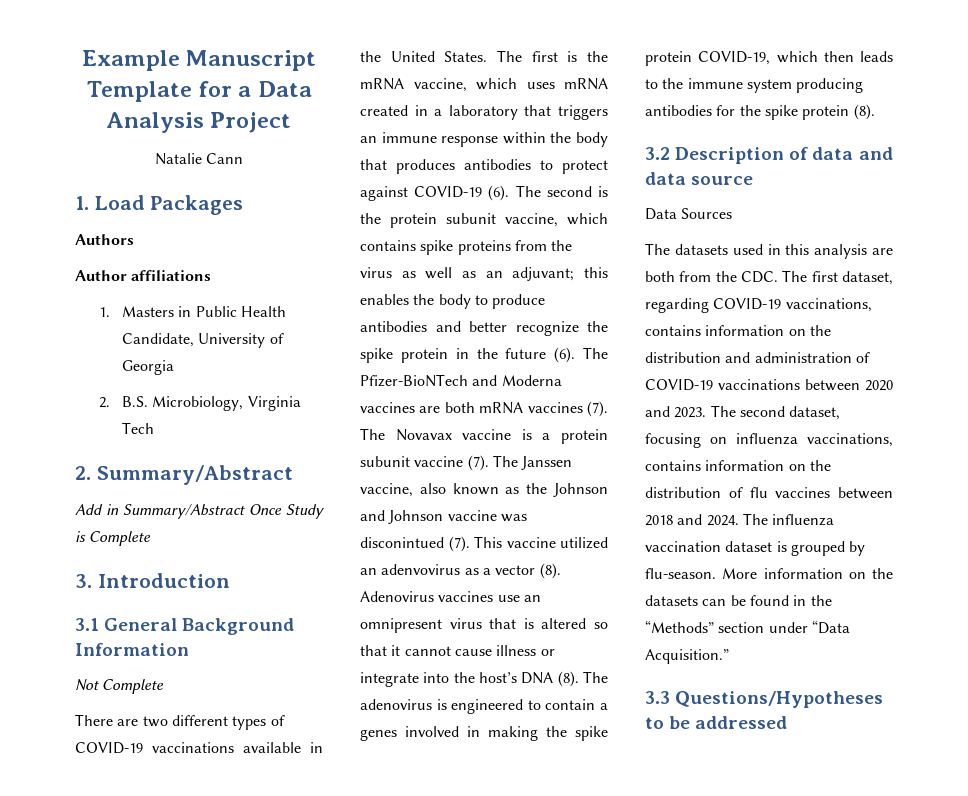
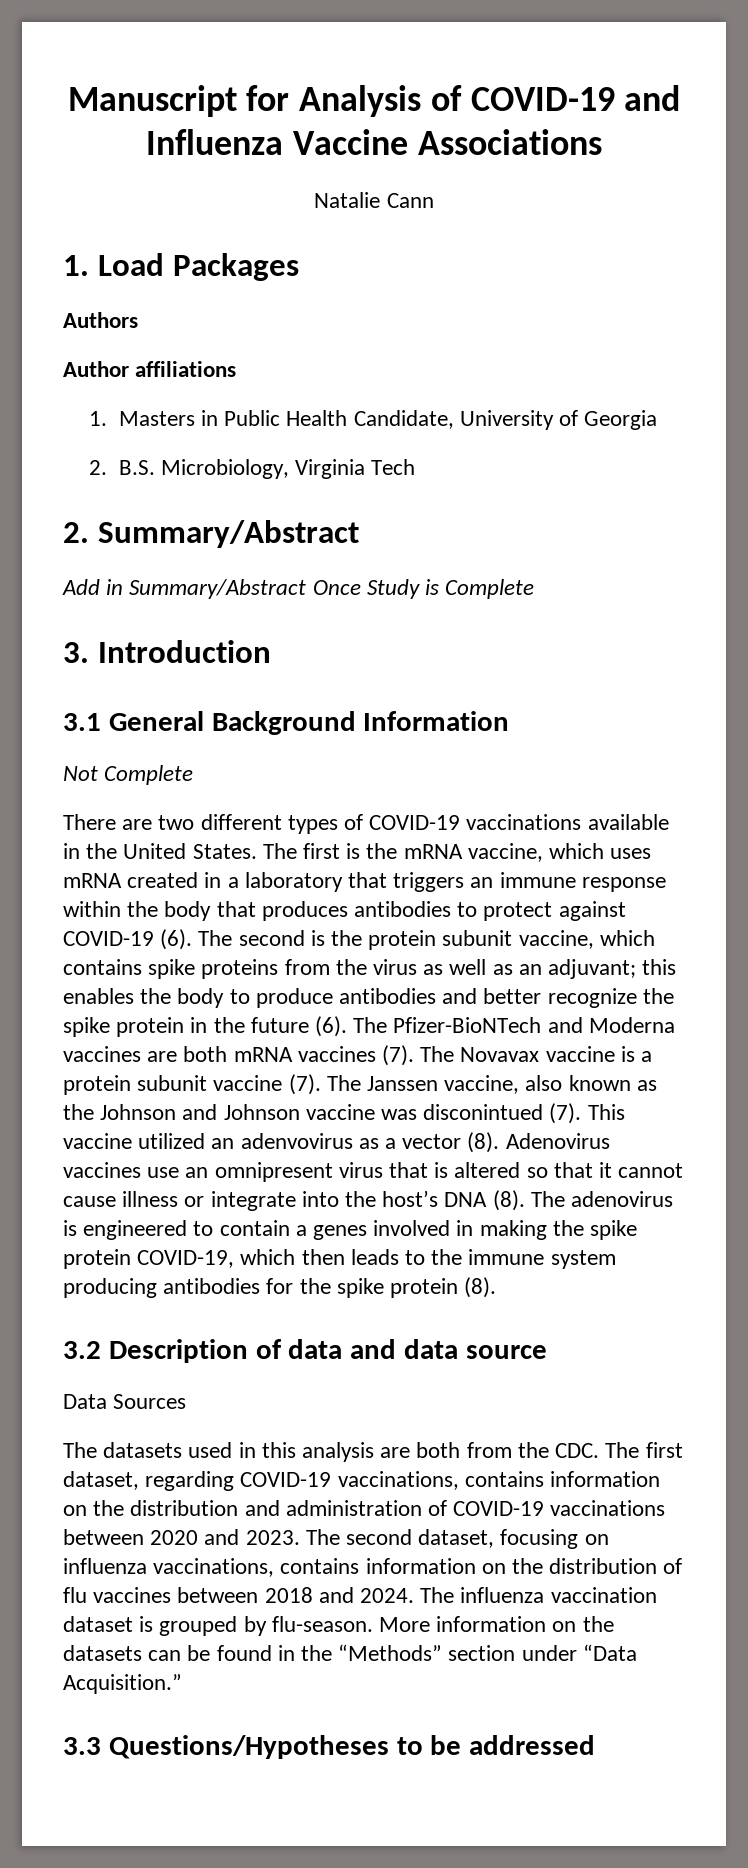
[81,50,317,71] [86,81,312,102] [105,112,292,133] Example Manuscript Template for a Data Analysis Project -> [67,85,681,117] [146,129,602,155] Manuscript for Analysis of COVID-19 and Influenza Vaccine Associations

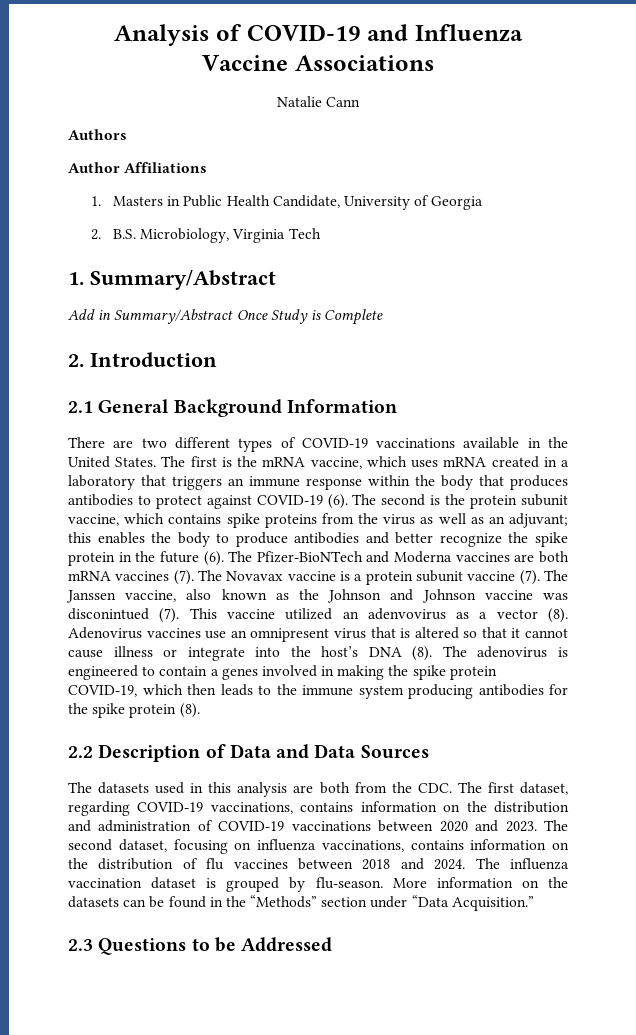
[67,85,290,117] Manuscript for -> (114, 35) none
[63,253,299,281] // 1. Load Packages -> (361, 102) none
[135,361,237,377] affiliations -> [124,162,208,173] Affiliations
[63,522,89,543] 2. -> [68,272,84,285] 1.
[63,642,89,663] 3. -> [68,354,84,367] 2.
[63,713,101,731] 3.1 -> [68,401,93,413] 2.1
[63,765,194,785] // Not Complete -> (397, 406) none
[63,1341,101,1359] 3.2 -> [68,746,93,758] 2.2
[288,1339,547,1359] data and data source // -> [229,744,310,759] Data and
[63,1735,389,1759] 3.3 Questions/Hypotheses -> [68,938,187,955] 2.3 Questions
[469,1735,596,1755] addressed -> [241,937,333,952] Addressed

